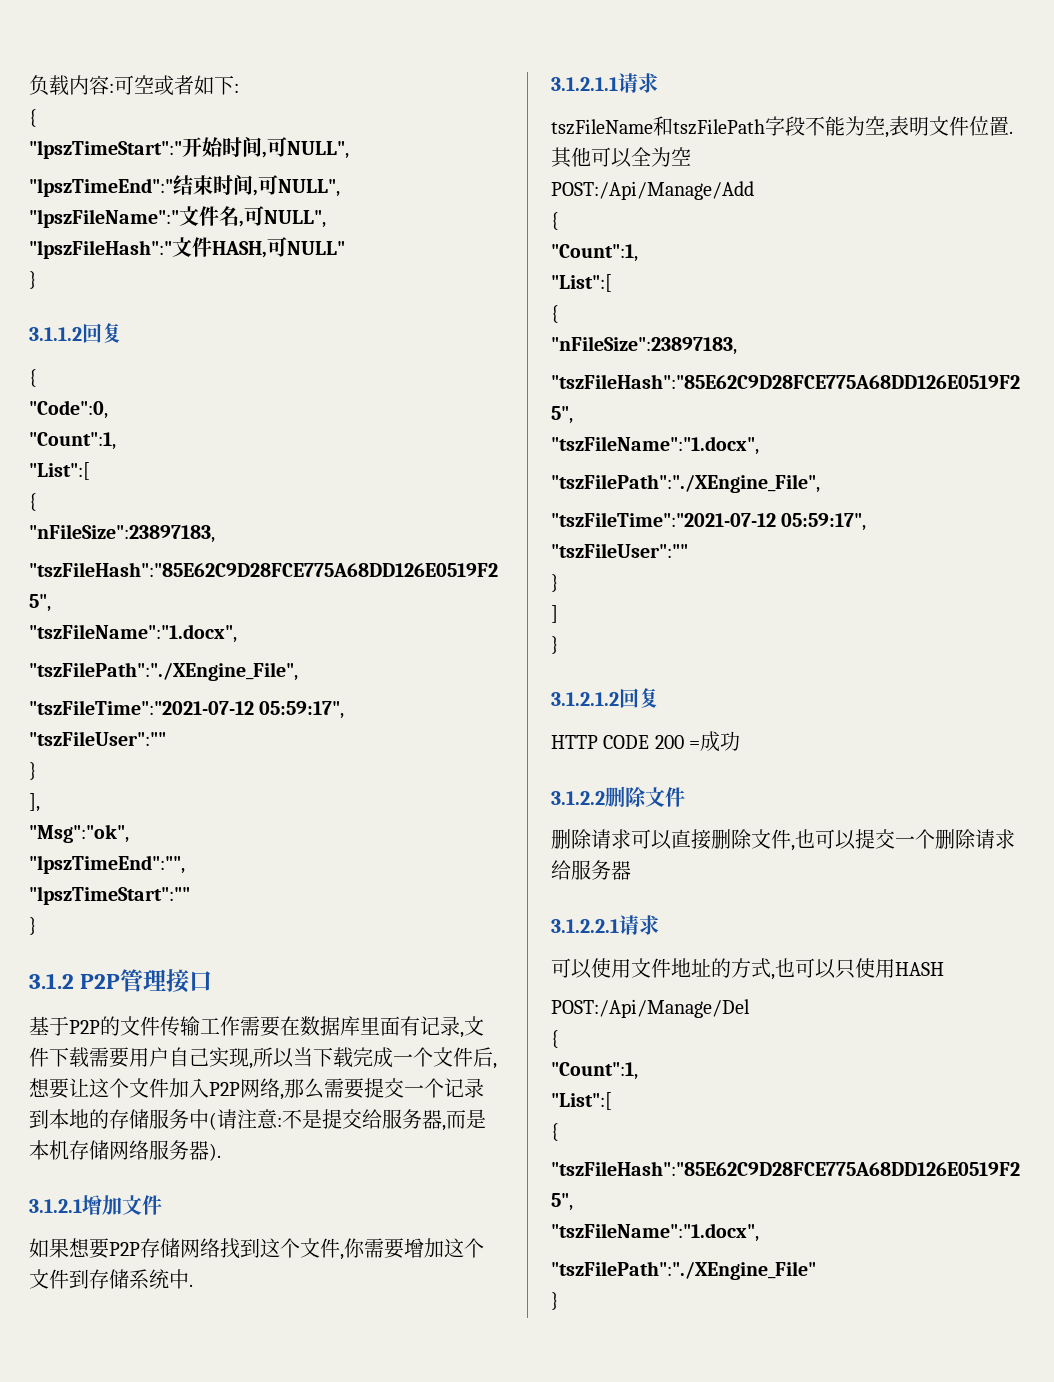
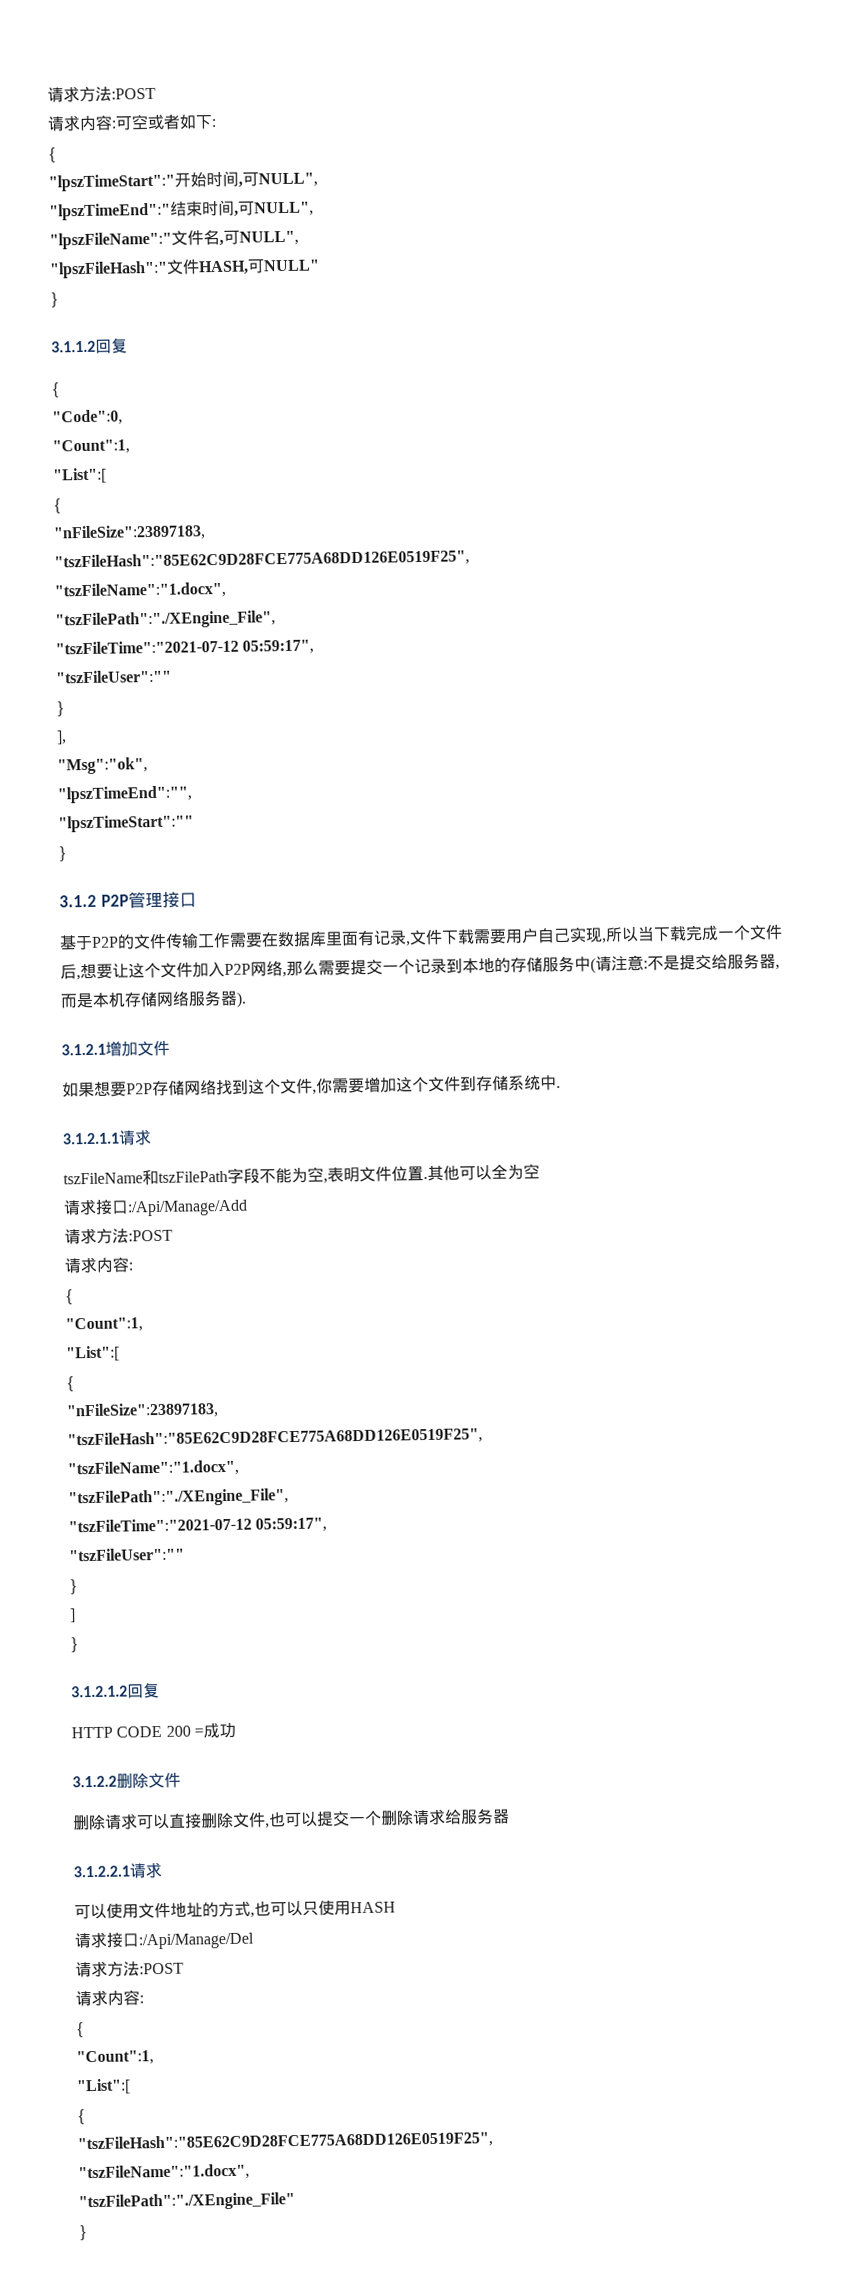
[29,75,69,96] 负载 -> [47,86,156,103] [47,115,81,132] 请求方法:POST // 请求
[551,181,754,200] POST:/Api/Manage/Add -> [63,1198,248,1217] [64,1227,173,1245] [64,1256,133,1274] 请求接口:/Api/Manage/Add // 请求方法:POST // 请求内容:
[551,999,750,1018] POST:/Api/Manage/Del -> [74,1931,254,1950] [75,1960,184,1978] [75,1989,144,2007] 请求接口:/Api/Manage/Del // 请求方法:POST // 请求内容:

